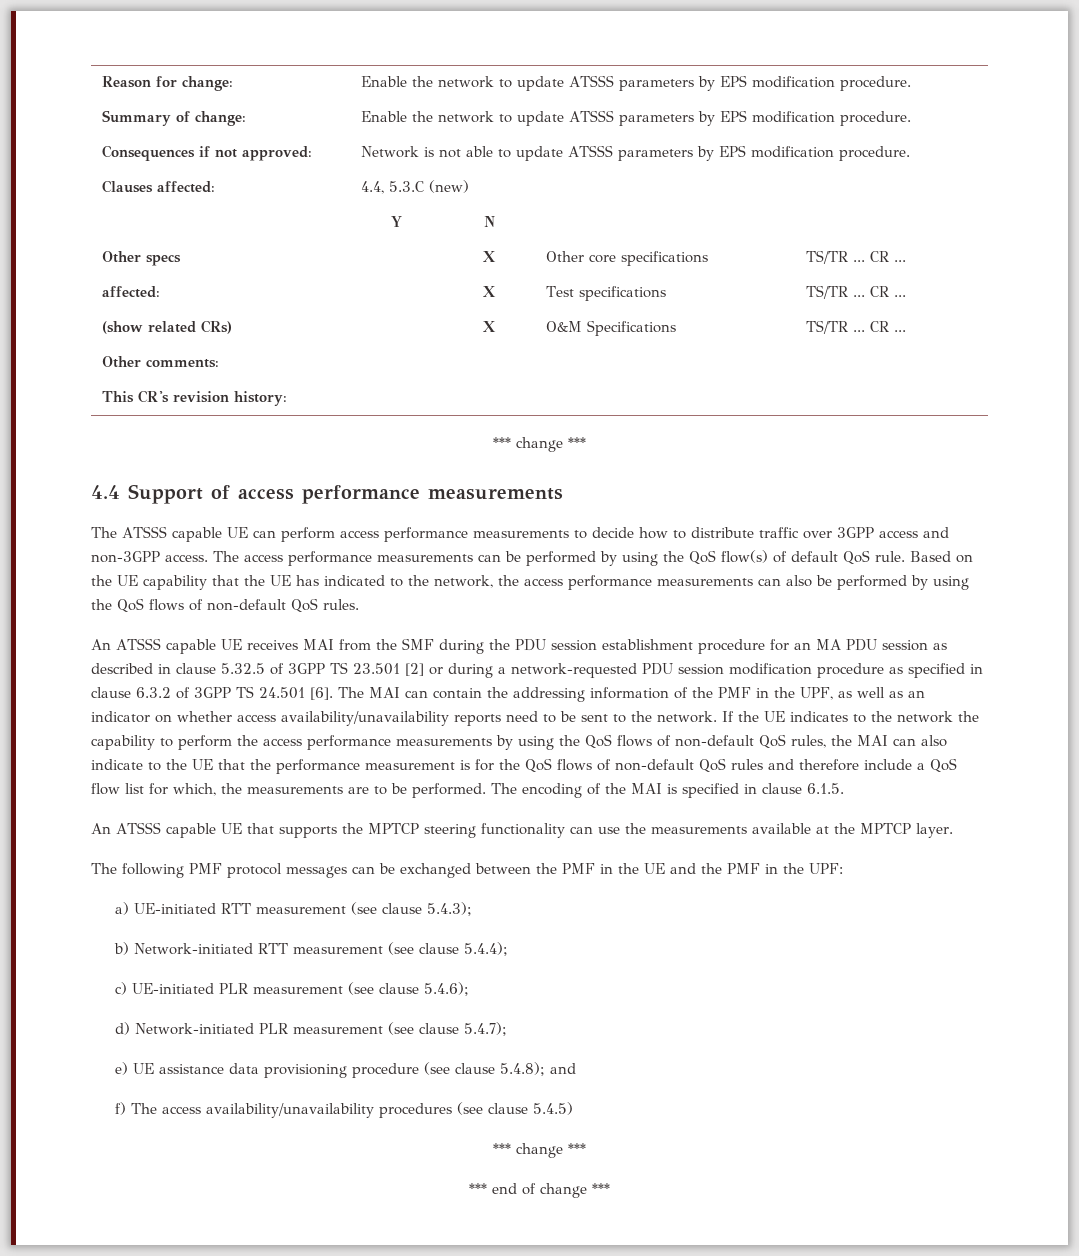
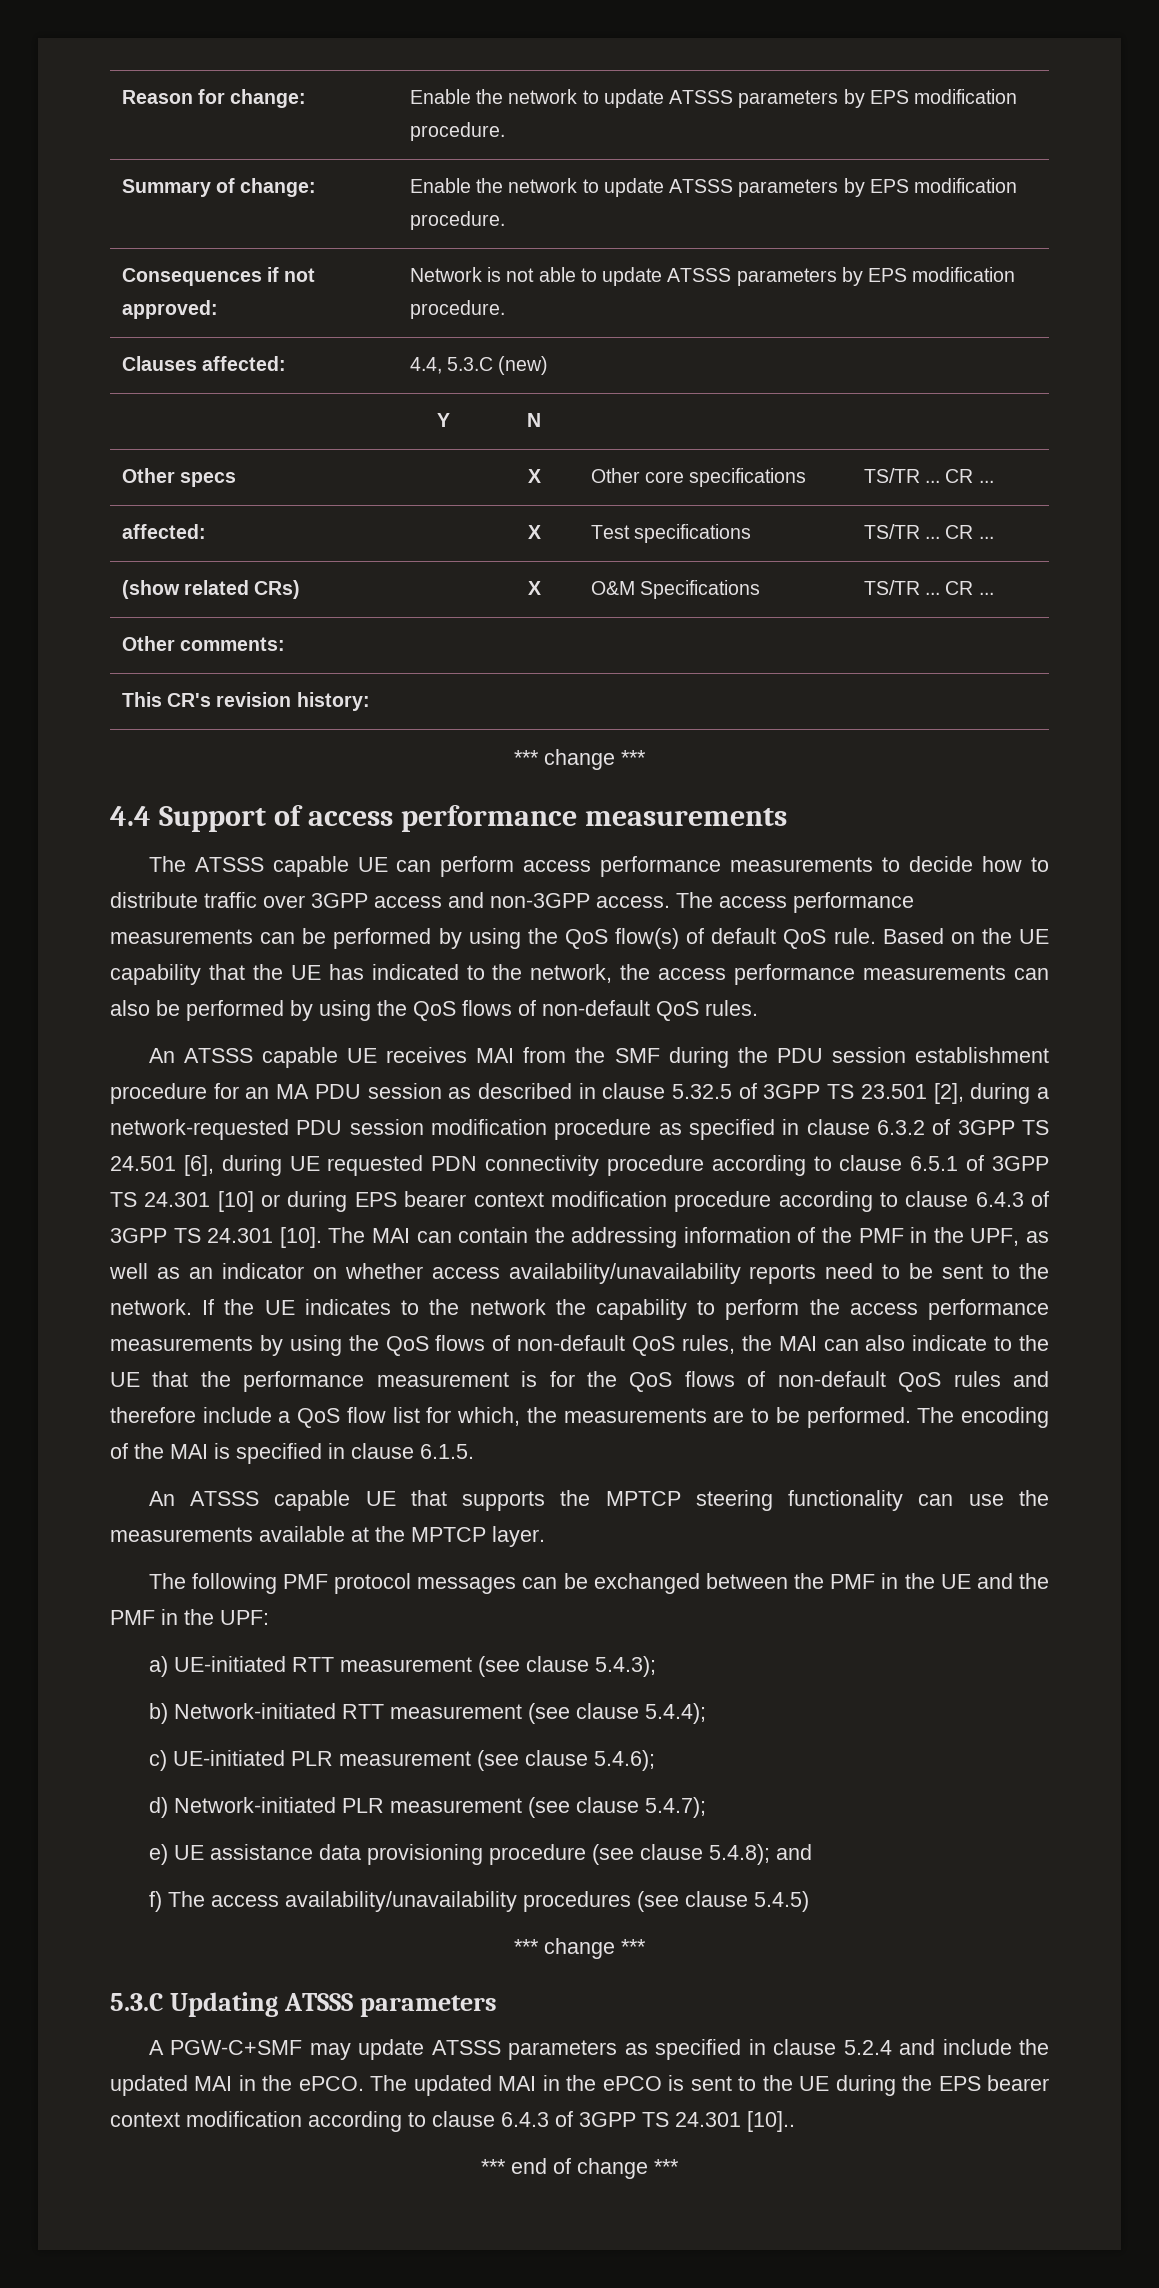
[405,663,443,676] [2] or -> [933,1083,964,1104] [2],
[310,687,333,700] [6]. -> [183,1155,1049,1176] [110,1191,1050,1212] [110,1227,322,1248] [6], during UE requested PDN connectivity procedure according to clause 6.5.1 of 3GPP TS 24.301 [10] or during EPS bearer context modification procedure according to clause 6.4.3 of 3GPP TS 24.301 [10].
(586, 1148) none -> [110,1992,497,2017] [148,2039,1049,2060] [110,2075,1050,2096] [110,2111,795,2132] // 5.3.C Updating ATSSS parameters // A PGW-C+SMF may update ATSSS parameters as specified in clause 5.2.4 and include the updated MAI in the ePCO. The updated MAI in the ePCO is sent to the UE during the EPS bearer context modification according to clause 6.4.3 of 3GPP TS 24.301 [10]..

